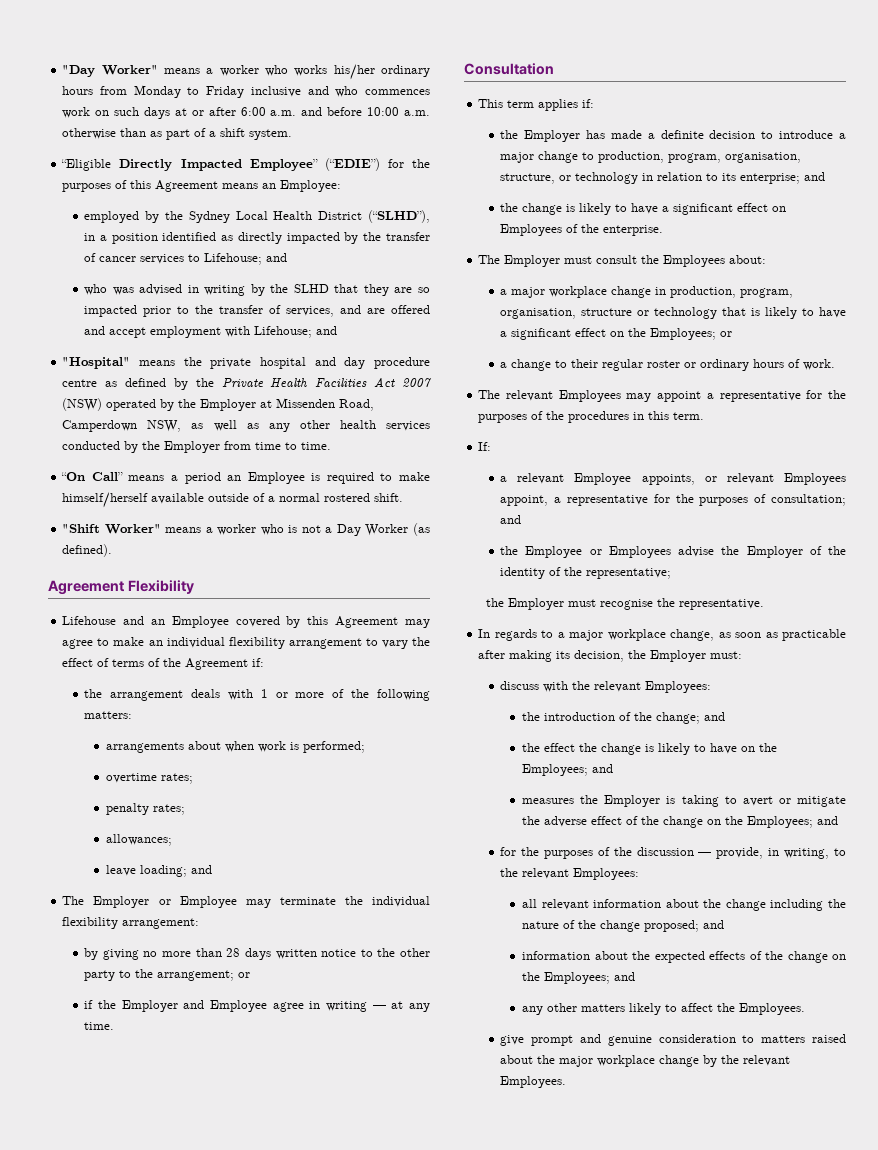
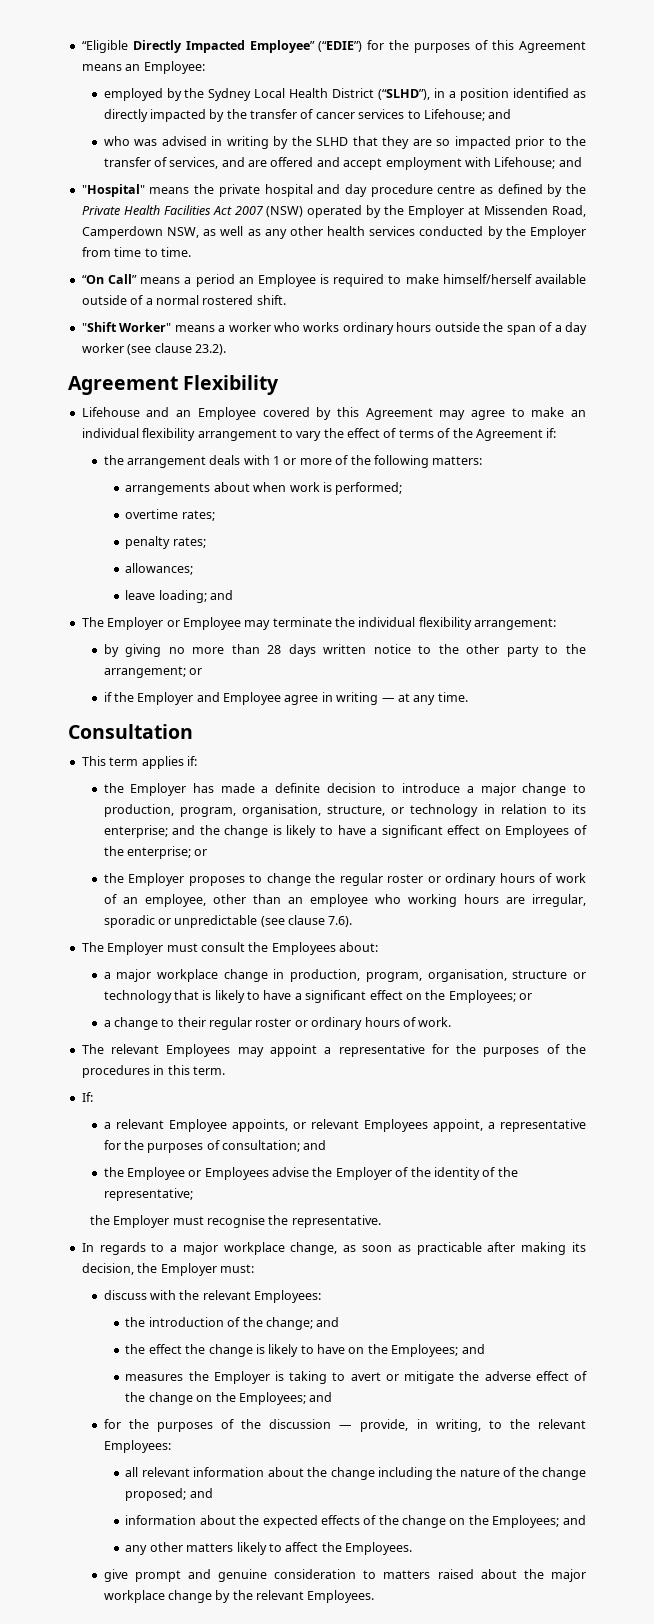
[62,64,430,80] [62,85,430,98] [62,107,430,119] [62,128,293,140] "Day Worker" means a worker who works his/her ordinary hours from Monday to Friday inclusive and who commences work on such days at or after 6:00 a.m. and before 10:00 a.m. otherwise than as part of a shift system. // -> (81, 46) none
[288,523,430,536] [62,544,113,557] is not a Day Worker (as defined). -> [303,322,587,335] [81,343,226,355] works ordinary hours outside the span of a day worker (see clause 23.2).
(826, 176) // -> (196, 830) none
[603,225,664,236] enterprise. -> [126,846,208,859] [103,873,587,886] [103,894,586,907] [103,915,353,928] enterprise; or // the Employer proposes to change the regular roster or ordinary hours of work of an employee, other than an employee who working hours are irregular, sporadic or unpredictable (see clause 7.6).

